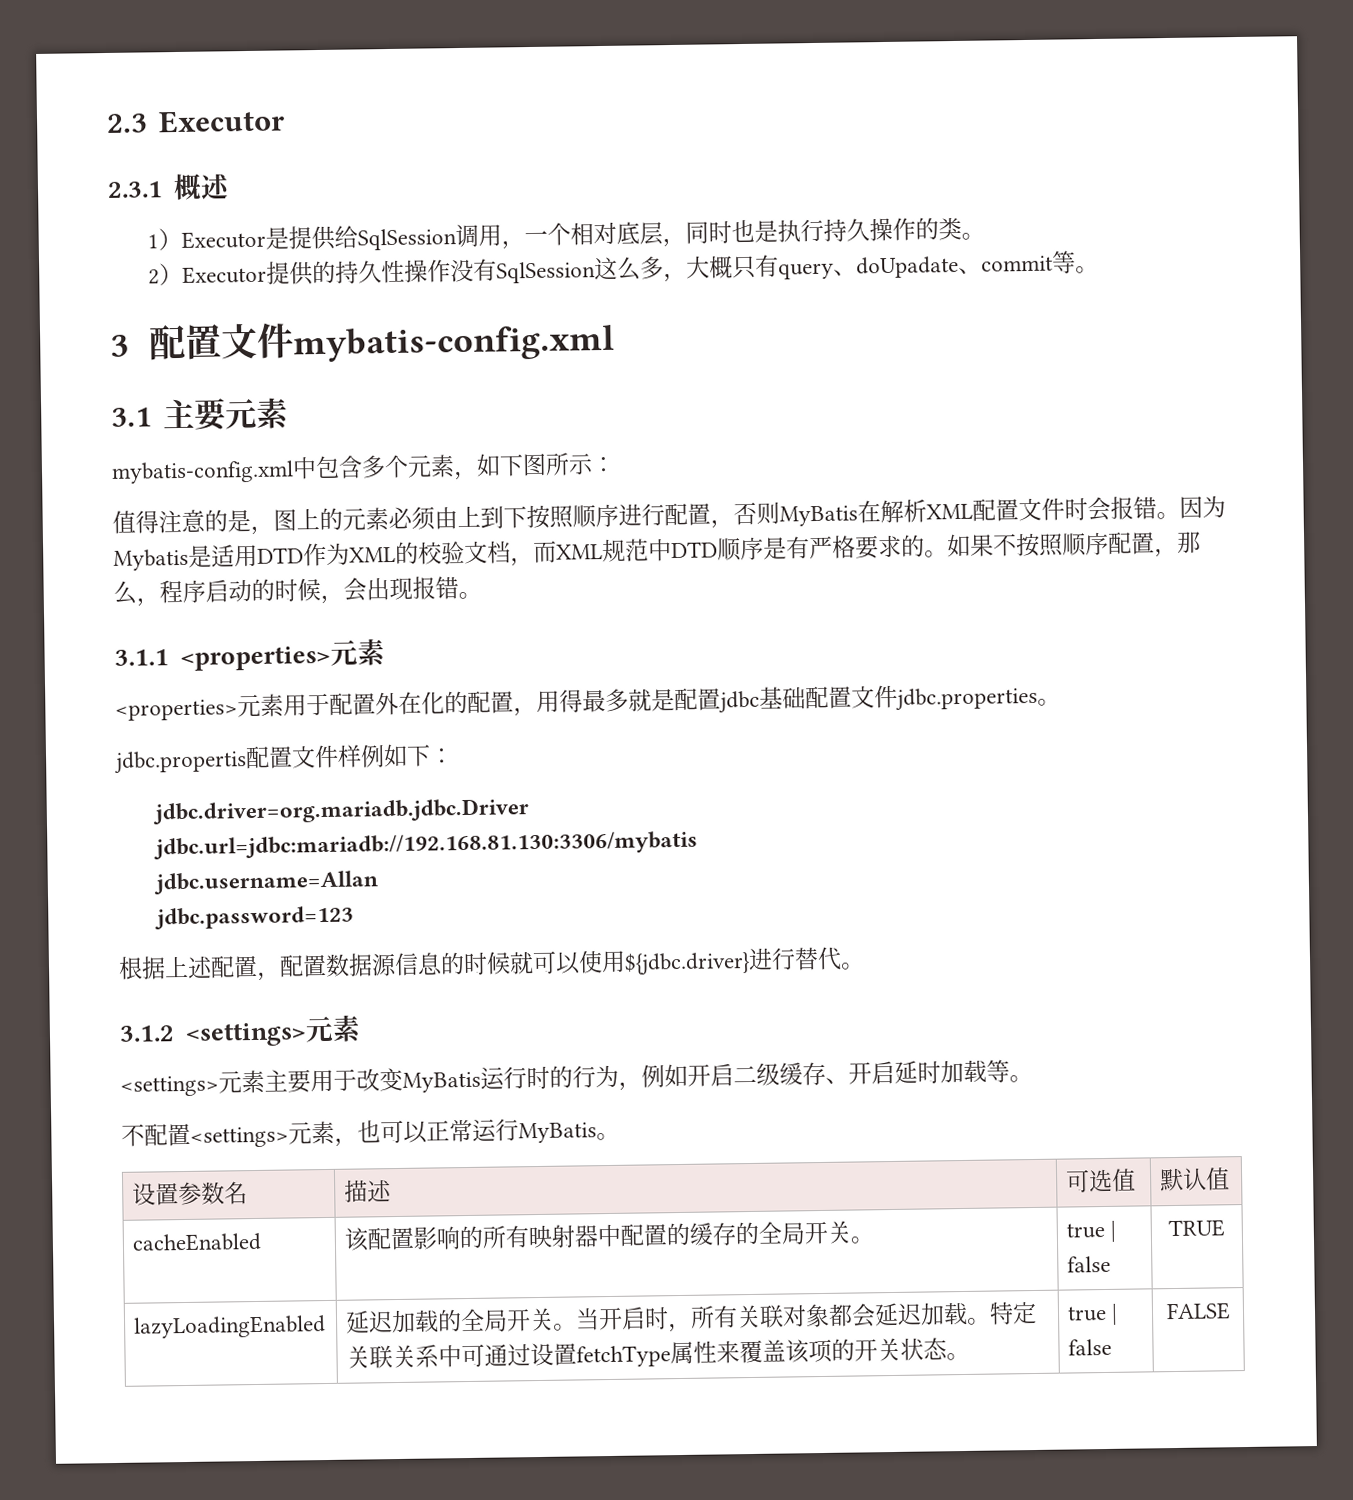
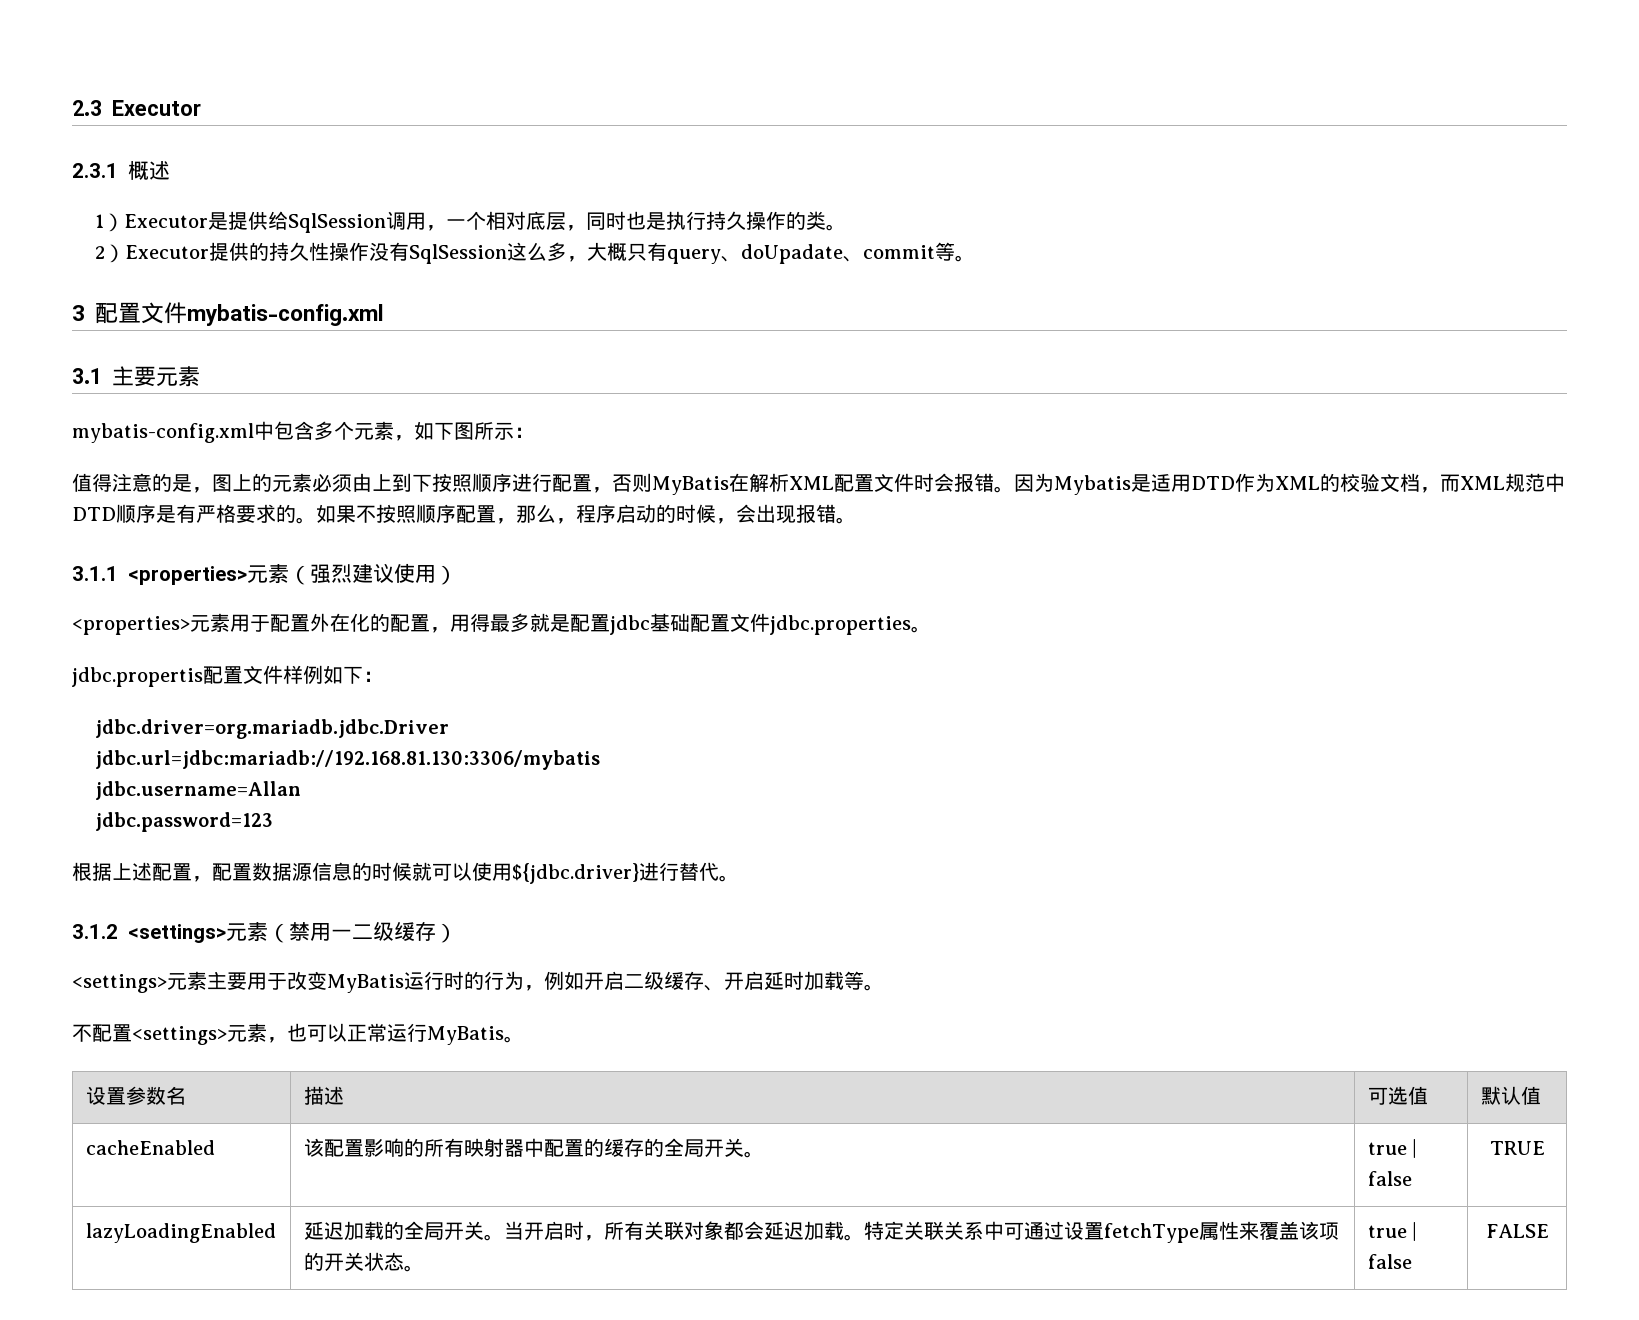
(385, 652) none -> [289,563,457,585] （强烈建议使用）
(361, 1028) none -> [268,921,457,943] （禁用一二级缓存）

